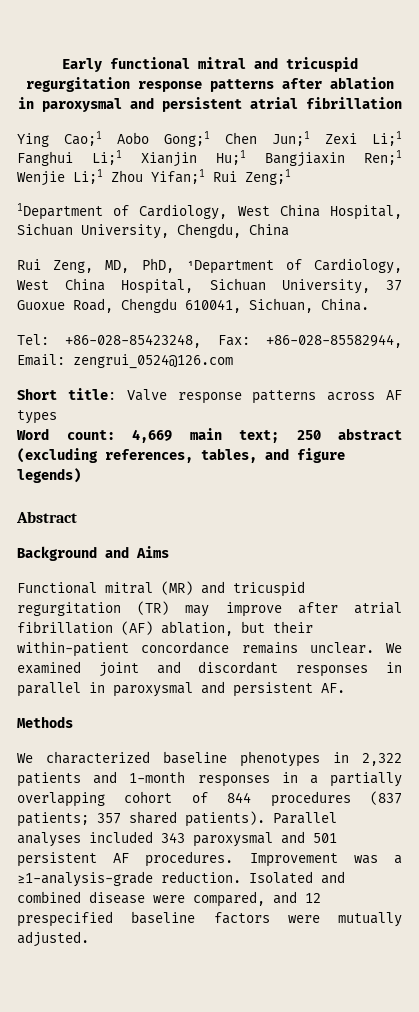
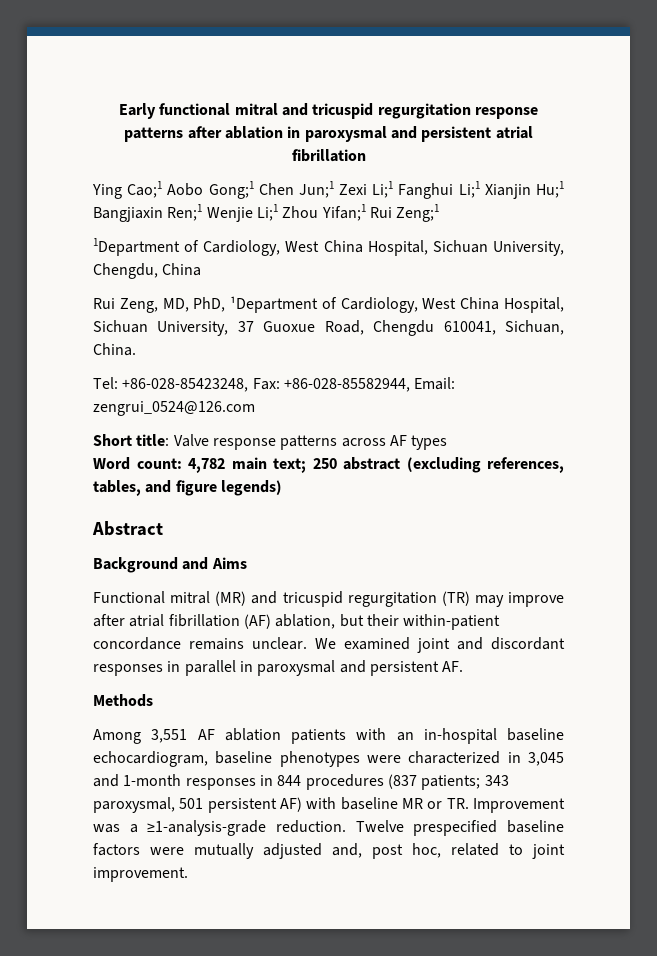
[132,429,172,443] 4,669 -> [188,458,225,473] 4,782
[17,751,402,767] [17,771,403,787] [17,791,402,807] [17,811,337,827] [17,831,337,847] [17,851,234,867] We characterized baseline phenotypes in 2,322 patients and 1-month responses in a partially overlapping cohort of 844 procedures (837 patients; 357 shared patients). Parallel analyses included 343 paroxysmal and 501 persistent AF procedures. -> [93,728,564,744] [93,751,564,767] [93,774,509,790] [93,797,469,813] Among 3,551 AF ablation patients with an in-hospital baseline echocardiogram, baseline phenotypes were characterized in 3,045 and 1-month responses in 844 procedures (837 patients; 343 paroxysmal, 501 persistent AF) with baseline MR or TR.
[249,871,345,884] [17,891,321,907] Isolated and combined disease were compared, and 12 -> [355,820,404,832] Twelve
[17,931,89,947] adjusted. -> [263,843,565,859] [93,867,188,882] adjusted and, post hoc, related to joint improvement.

